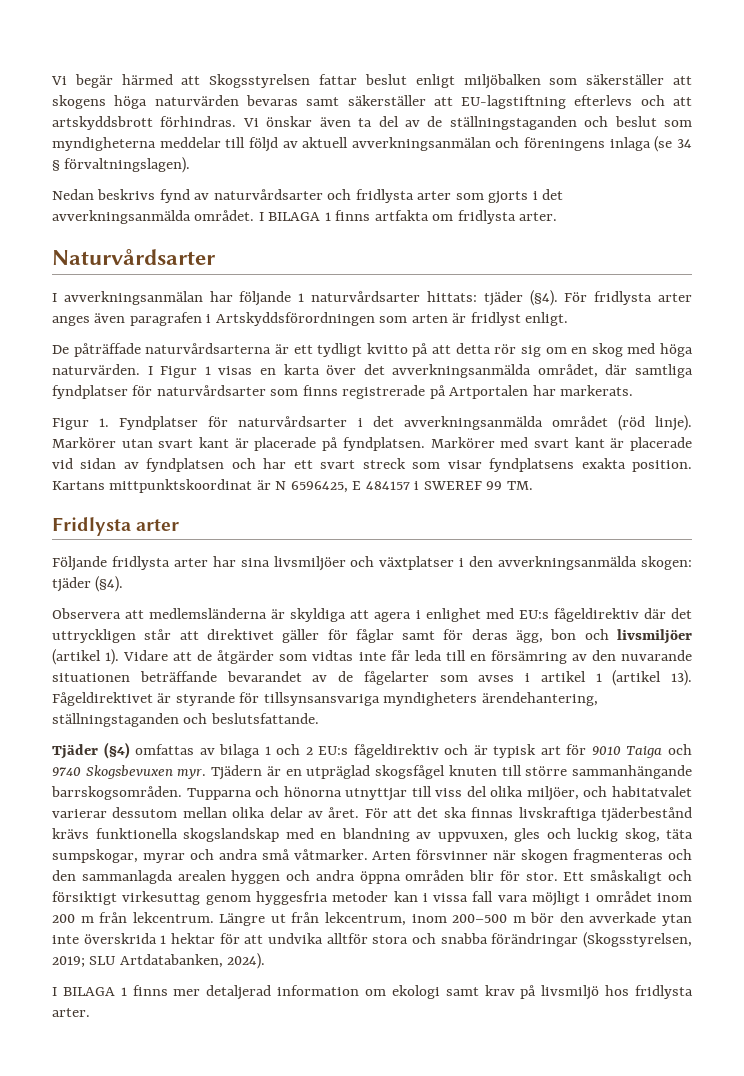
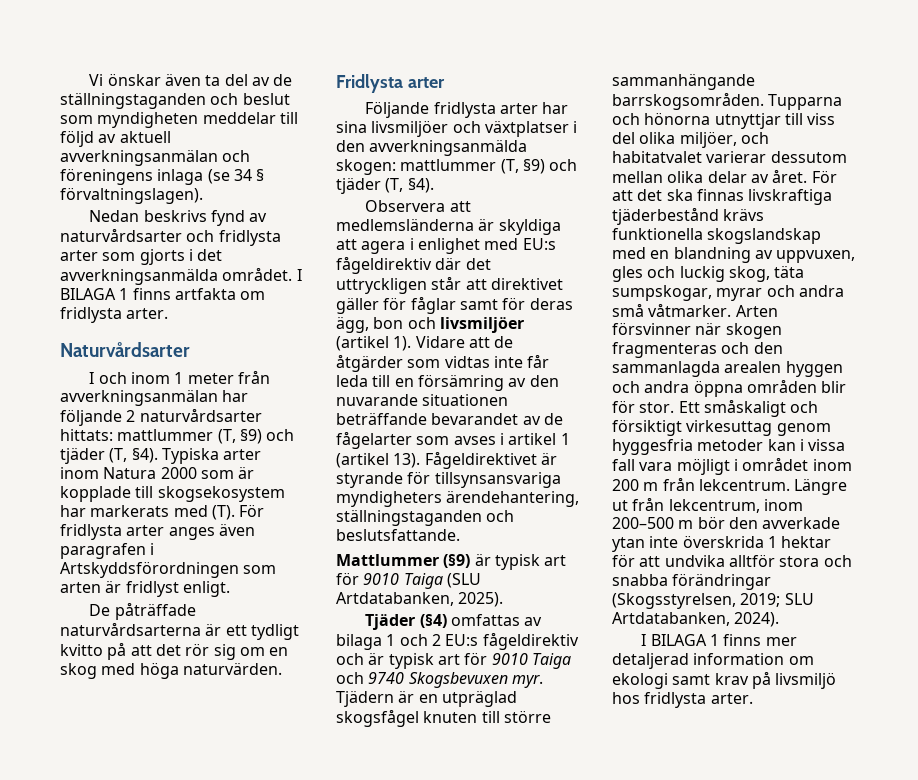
[51,74,692,89] [52,95,692,109] [52,116,259,130] Vi begär härmed att Skogsstyrelsen fattar beslut enligt miljöbalken som säkerställer att skogens höga naturvärden bevaras samt säkerställer att EU-lagstiftning efterlevs och att artskyddsbrott förhindras. Vi -> [89,74,104,86] Vi
[52,137,156,151] myndigheterna -> [97,112,199,128] myndigheten
(57, 297) none -> [98,370,271,384] och inom 1 meter från
[298,293,305,302] 1 -> [126,410,136,422] 2
[483,290,558,306] tjäder (§4). -> [117,429,295,444] [60,447,262,464] [60,466,255,479] [60,486,285,502] [60,505,235,520] mattlummer (T, §9) och tjäder (T, §4). Typiska arter inom Natura 2000 som är kopplade till skogsekosystem har markerats med (T).
[455,343,491,354] detta -> [155,644,181,656] det
[147,364,693,378] [52,385,634,399] [52,415,693,431] [52,437,693,451] [52,458,692,472] [52,479,533,493] I Figur 1 visas en karta över det avverkningsanmälda området, där samtliga fyndplatser för naturvårdsarter som finns registrerade på Artportalen har markerats. // Figur 1. Fyndplatser för naturvårdsarter i det avverkningsanmälda området (röd linje). Markörer utan svart kant är placerade på fyndplatsen. Markörer med svart kant är placerade vid sidan av fyndplatsen och har ett svart streck som visar fyndplatsens exakta position. Kartans mittpunktskoordinat är N 6596425, E 484157 i SWEREF 99 TM. -> (282, 668) none
[52,576,124,592] tjäder (§4). -> [400,159,578,174] [336,177,434,194] mattlummer (T, §9) och tjäder (T, §4).
(319, 718) none -> [336,553,567,570] [336,572,481,589] [336,592,504,607] // Mattlummer (§9) är typisk art för 9010 Taiga (SLU Artdatabanken, 2025).

